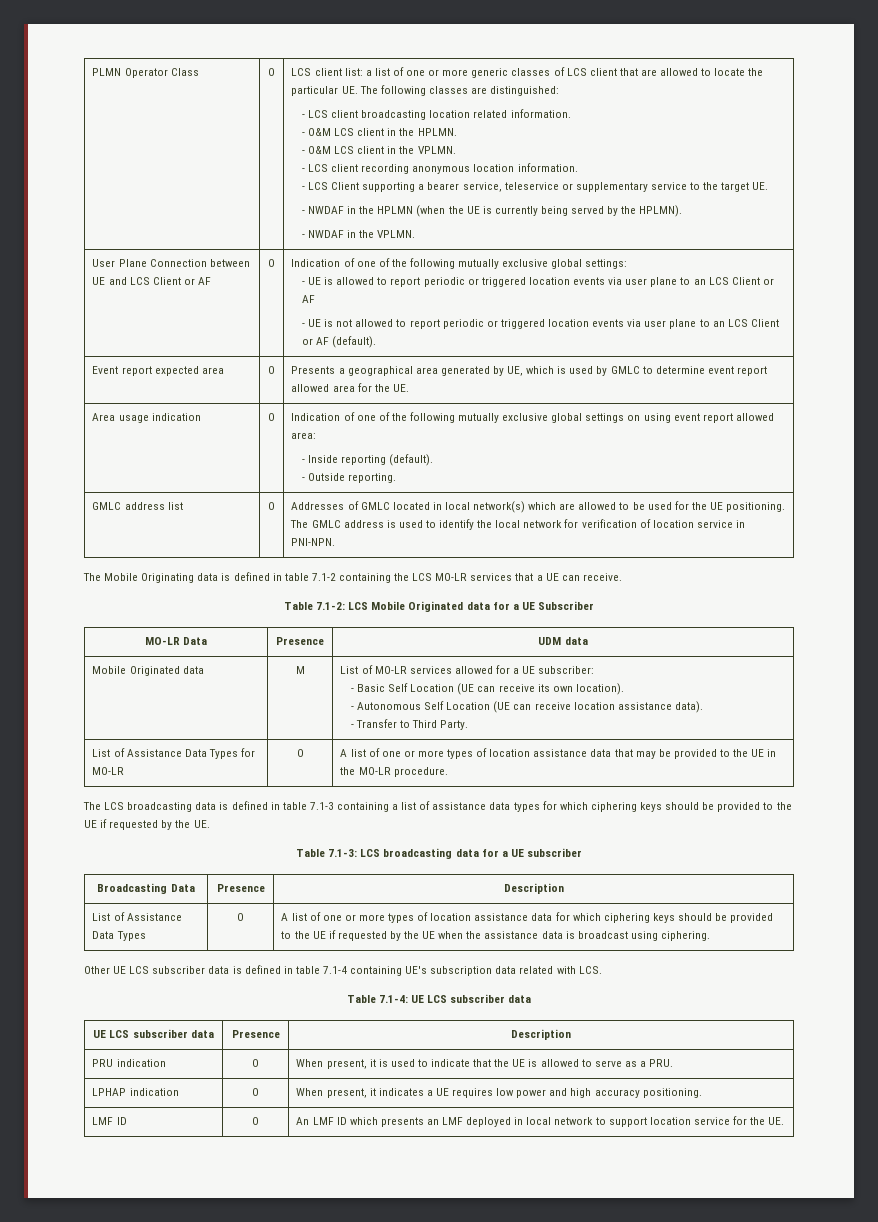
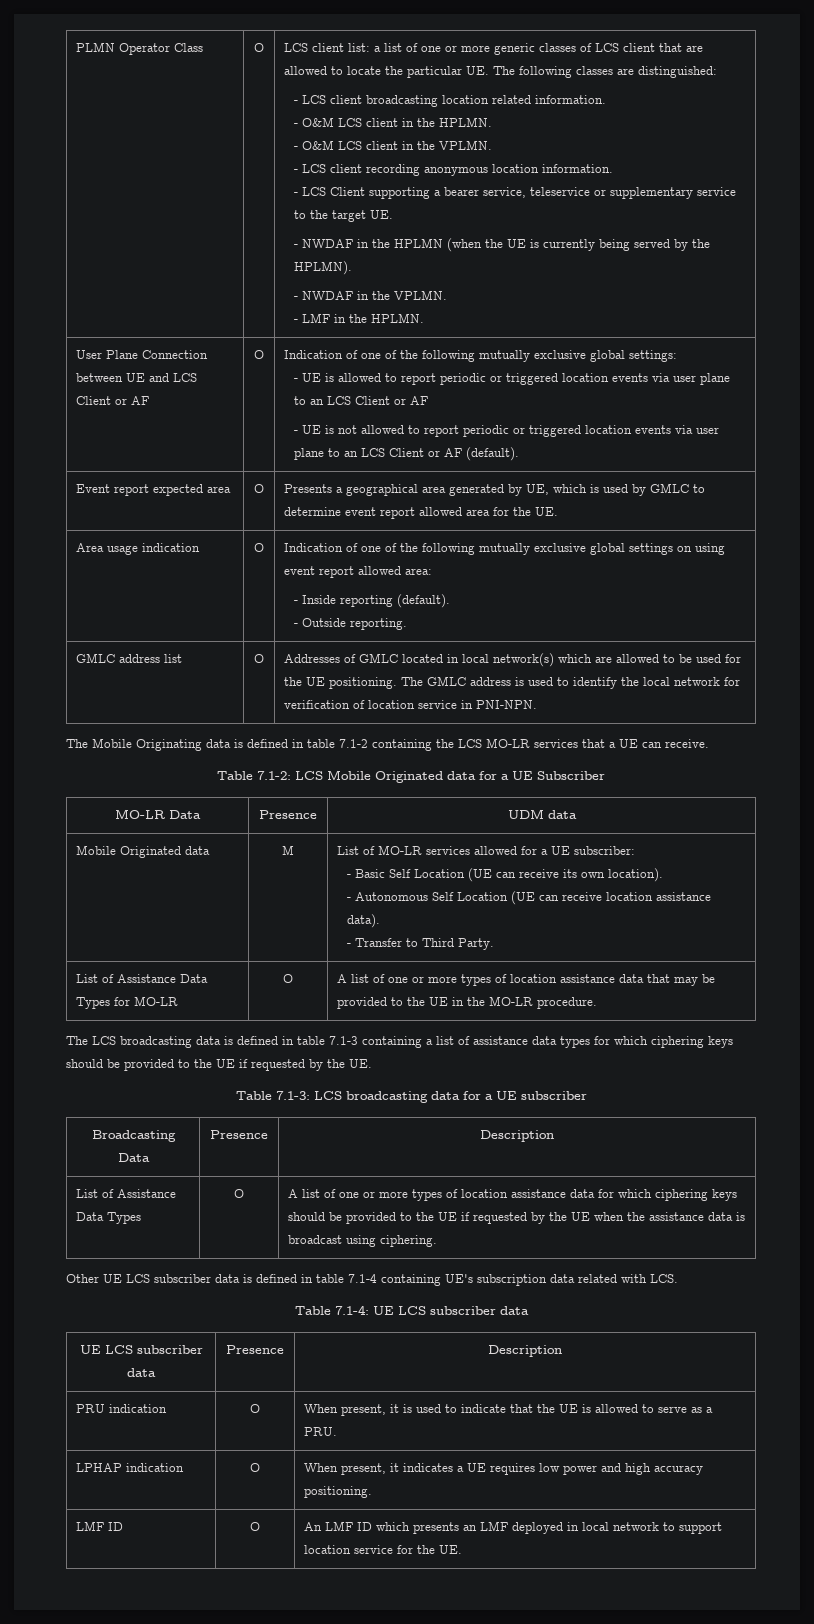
(416, 234) none -> [294,313,425,323] // - LMF in the HPLMN.

